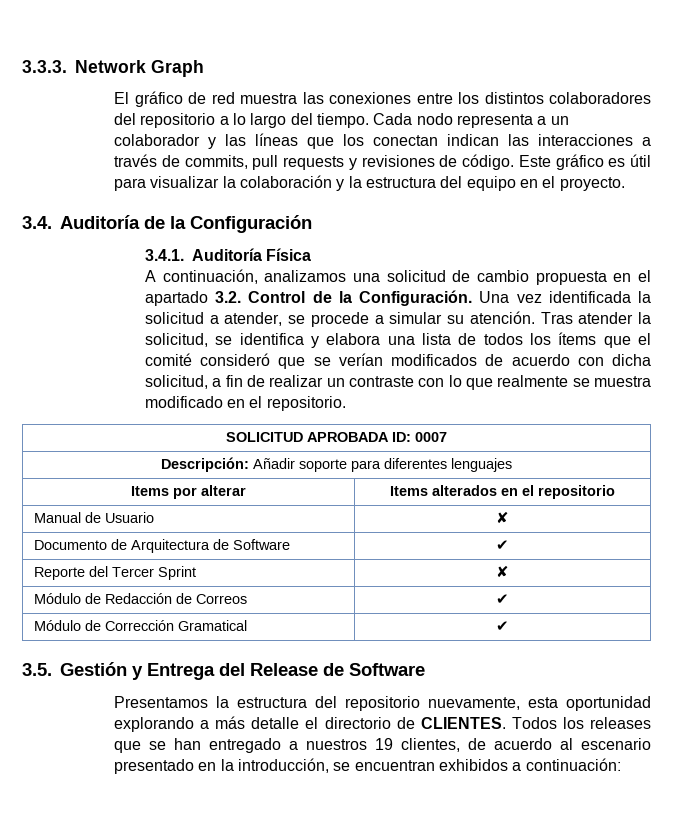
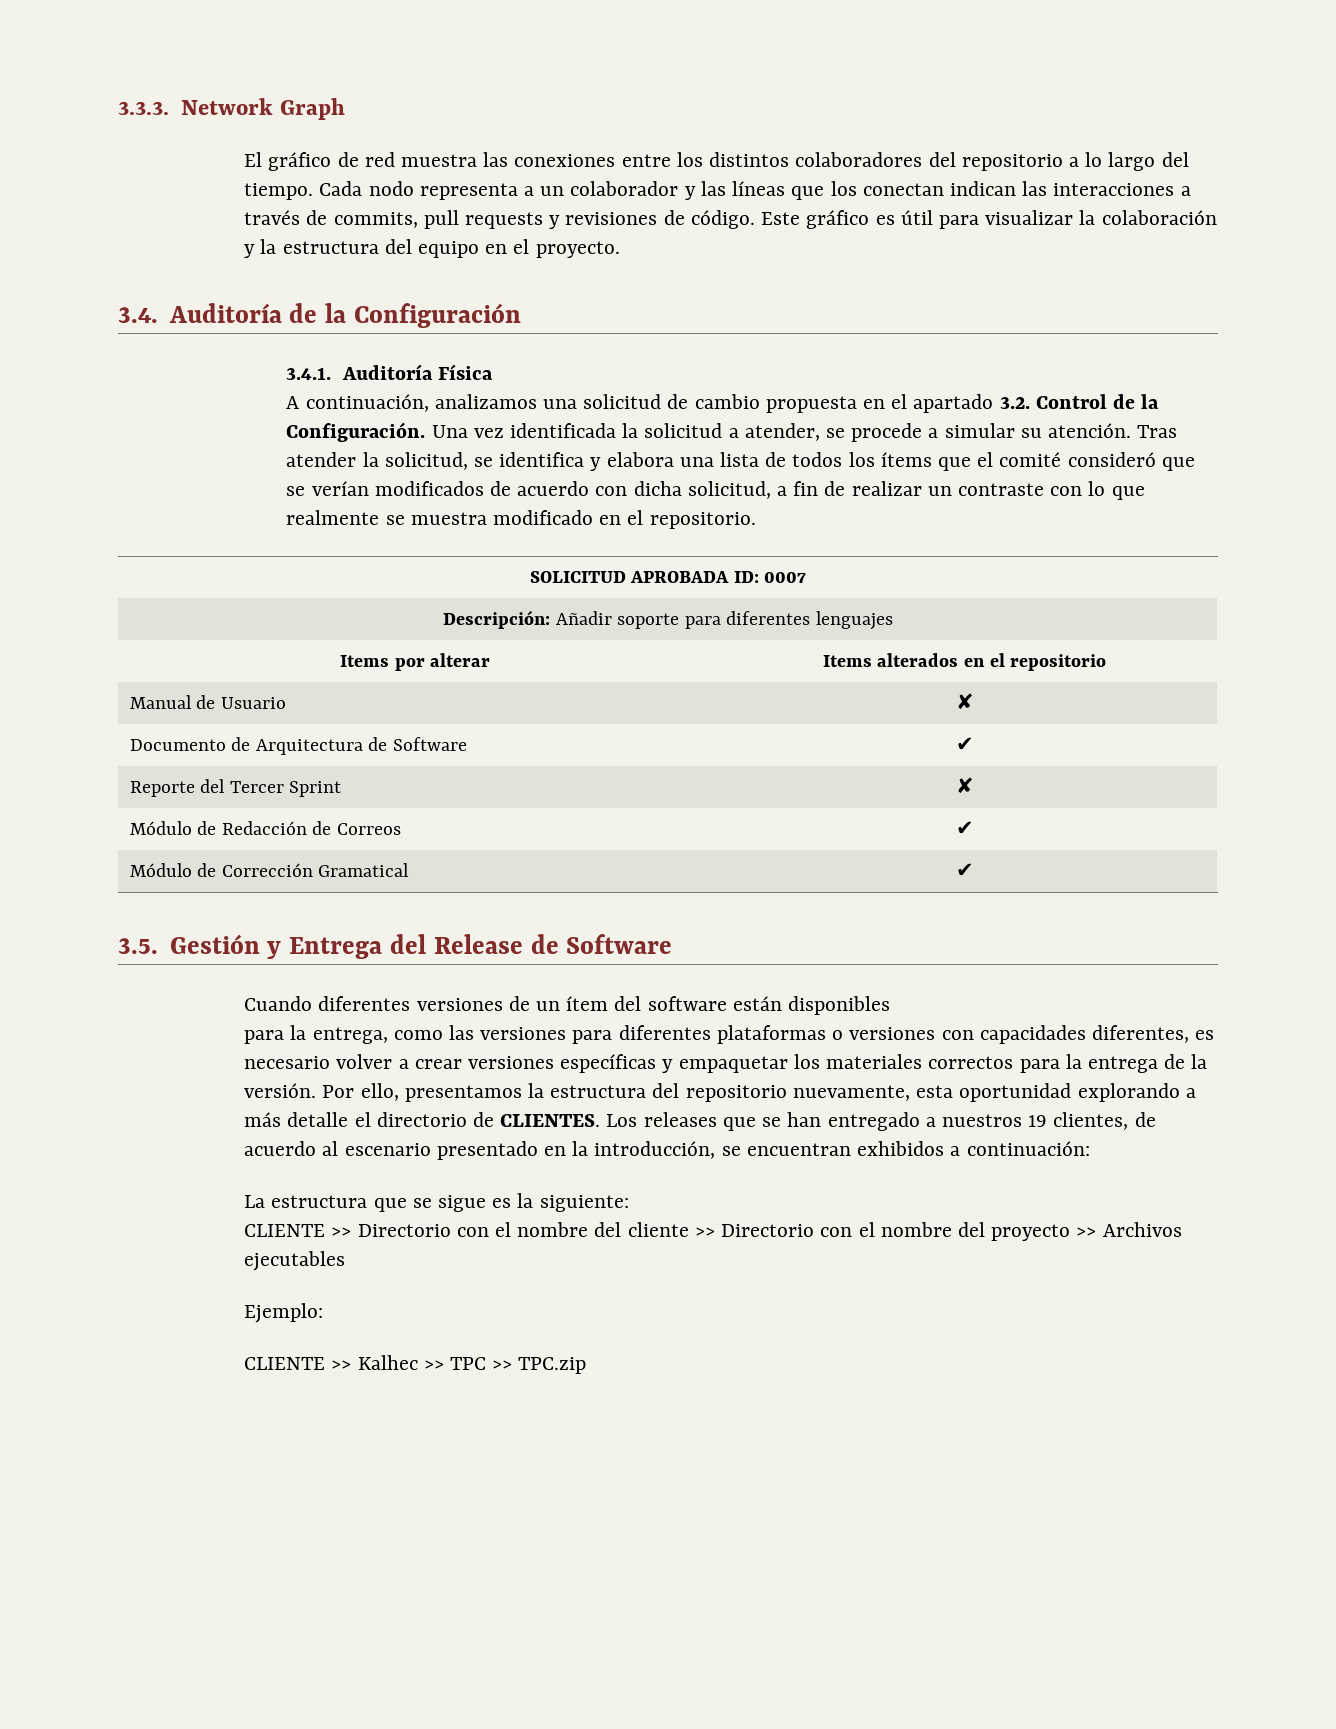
[114,696,209,708] Presentamos -> [244,996,891,1015] [244,1025,1215,1044] [244,1054,1208,1073] [244,1083,522,1102] Cuando diferentes versiones de un ítem del software están disponibles // para la entrega, como las versiones para diferentes plataformas o versiones con capacidades diferentes, es necesario volver a crear versiones específicas y empaquetar los materiales correctos para la entrega de la versión. Por ello, presentamos
[511,717,584,729] Todos los -> [606,1114,638,1127] Los
(621, 764) none -> [244,1193,629,1212] [244,1222,1182,1241] [244,1251,346,1271] [244,1303,324,1323] [244,1355,587,1374] // La estructura que se sigue es la siguiente: // CLIENTE >> Directorio con el nombre del cliente >> Directorio con el nombre del proyecto >> Archivos ejecutables // Ejemplo: // CLIENTE >> Kalhec >> TPC >> TPC.zip

